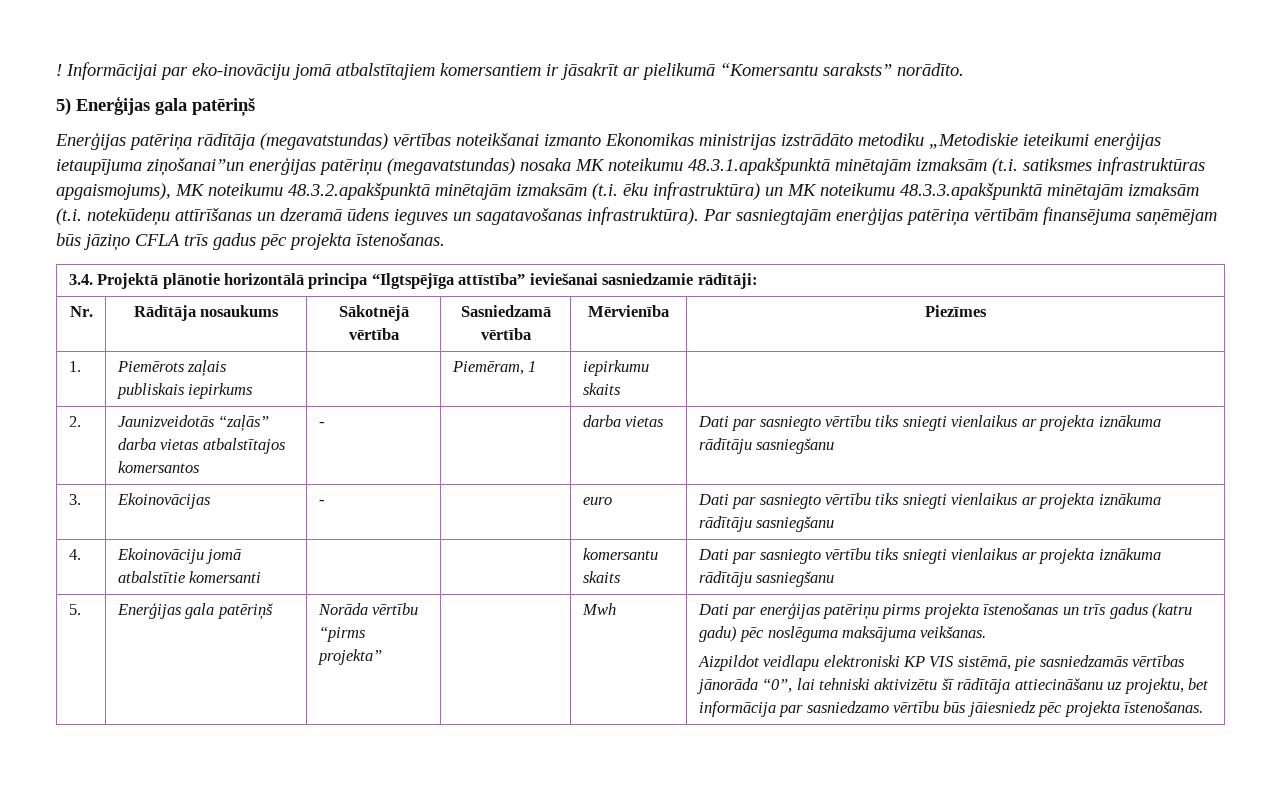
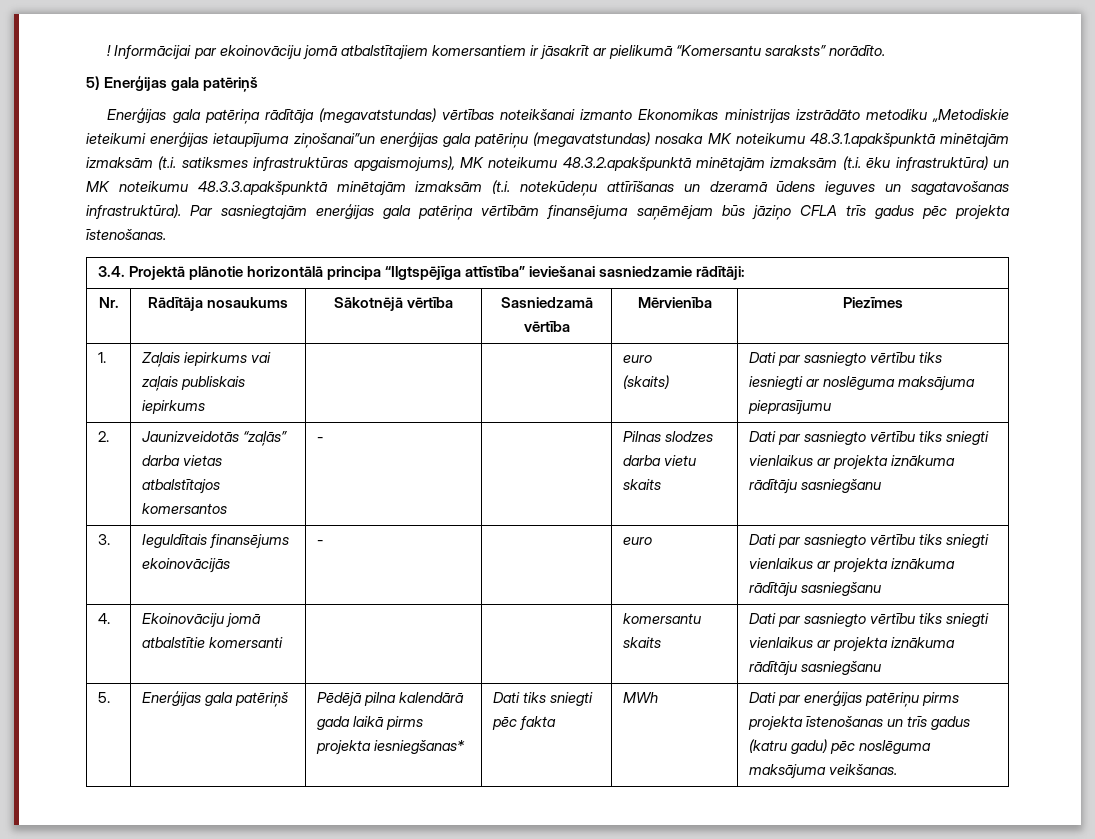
[192,63,290,80] eko-inovāciju -> [219,45,301,60] ekoinovāciju
(126, 141) none -> [172,109,201,123] gala
(316, 166) none -> [442,133,471,147] gala
(903, 216) none -> [383,205,412,219] gala
[116,361,184,372] Piemērots -> [141,352,272,367] Zaļais iepirkums vai
[451,361,537,375] [582,360,649,376] [582,383,620,395] Piemēram, 1 | iepirkumu skaits | -> [622,355,652,363] [622,375,669,389] [748,352,943,366] [748,376,976,391] [747,400,831,415] | euro // (skaits) | Dati par sasniegto vērtību tiks iesniegti ar noslēguma maksājuma pieprasījumu
[582,415,664,427] darba vietas -> [622,431,714,442] [622,455,697,466] [622,479,661,490] Pilnas slodzes darba vietu skaits
[116,493,210,509] Ekoinovācijas -> [141,534,290,549] [141,558,230,573] Ieguldītais finansējums ekoinovācijās
[317,603,419,615] [318,626,365,642] [317,649,382,665] [581,603,616,615] Norāda vērtību “pirms projekta” | | Mwh -> [316,692,465,707] [316,716,424,730] [315,740,466,755] [492,692,594,706] [491,716,557,730] [622,692,658,703] Pēdējā pilna kalendārā gada laikā pirms projekta iesniegšanas* | Dati tiks sniegti pēc fakta | MWh
[697,655,1185,671] [696,678,1209,694] [698,701,1204,717] // Aizpildot veidlapu elektroniski KP VIS sistēmā, pie sasniedzamās vērtības jānorāda “0”, lai tehniski aktivizētu šī rādītāja attiecināšanu uz projektu, bet informācija par sasniedzamo vērtību būs jāiesniedz pēc projekta īstenošanas. -> (898, 769) none

